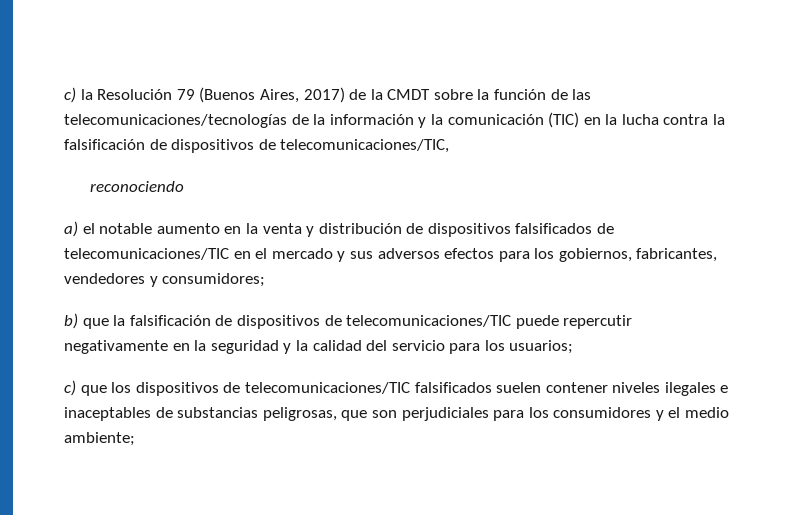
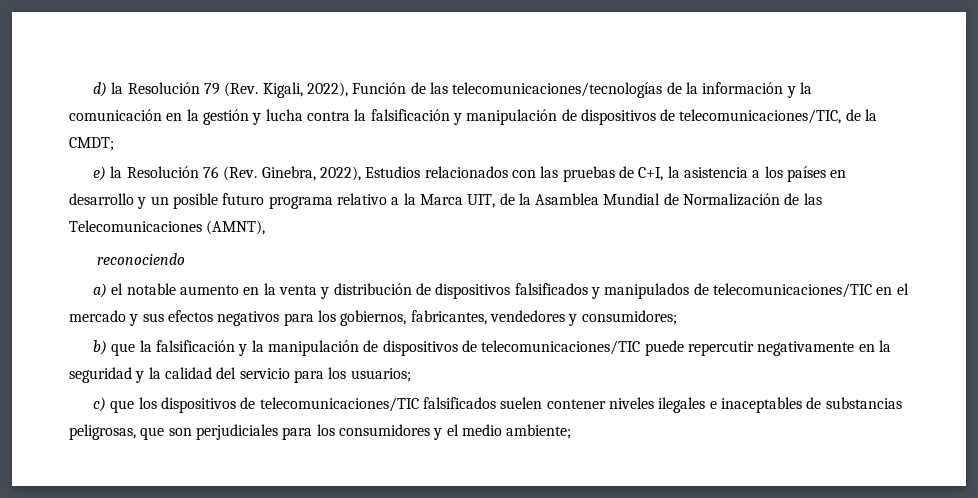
[64,87,76,103] c) -> [93,82,108,97] d)
[199,87,547,103] (Buenos Aires, 2017) de la CMDT sobre la función -> [224,82,407,98] (Rev. Kigali, 2022), Función
[548,112,618,128] (TIC) en la -> [166,109,262,125] en la gestión y
(145, 144) none -> [452,109,558,125] y manipulación
(450, 146) none -> [845,109,878,121] [69,137,114,151] [93,166,847,182] [69,193,822,209] [69,220,266,235] de la CMDT; // e) la Resolución 76 (Rev. Ginebra, 2022), Estudios relacionados con las pruebas de C+I, la asistencia a los países en desarrollo y un posible futuro programa relativo a la Marca UIT, de la Asamblea Mundial de Normalización de las Telecomunicaciones (AMNT),
(593, 228) none -> [591,283,690,299] y manipulados
[377,248,495,259] adversos efectos -> [167,310,280,326] efectos negativos
(211, 320) none -> [238,340,360,356] y la manipulación

